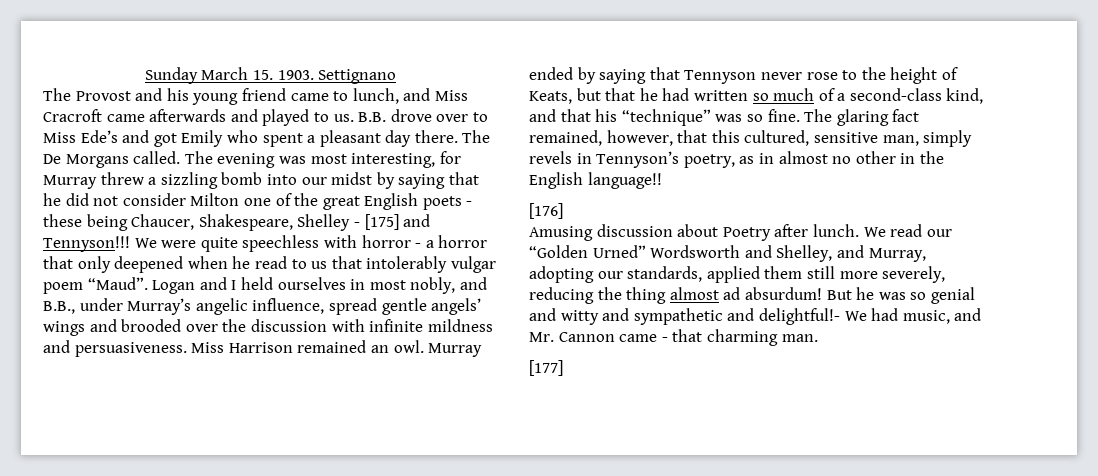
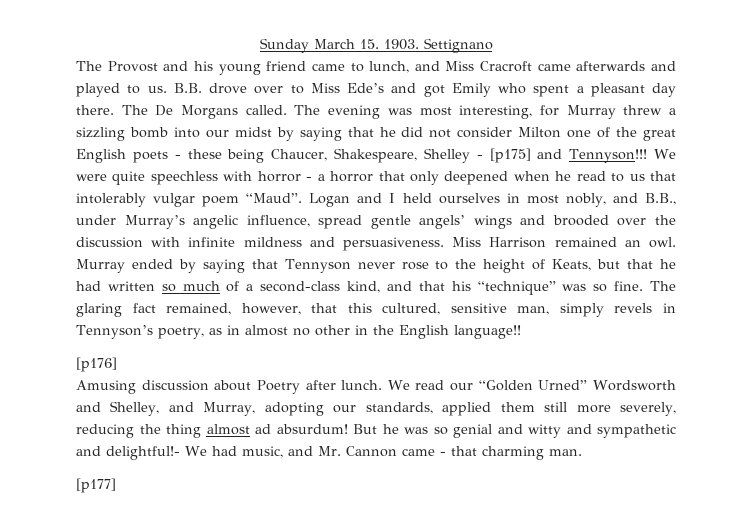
[364,214,399,230] [175] -> [489,148,531,163] [p175]
[529,203,563,219] [176] -> [76,357,117,372] [p176]
[529,360,563,376] [177] -> [76,478,116,493] [p177]

